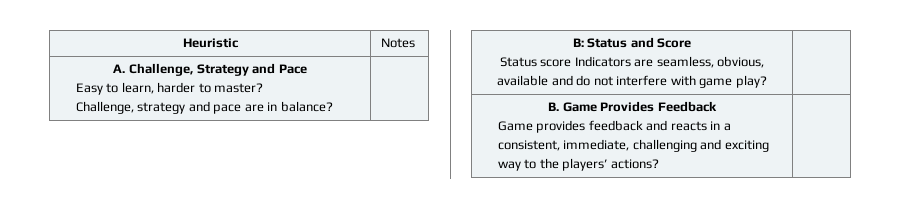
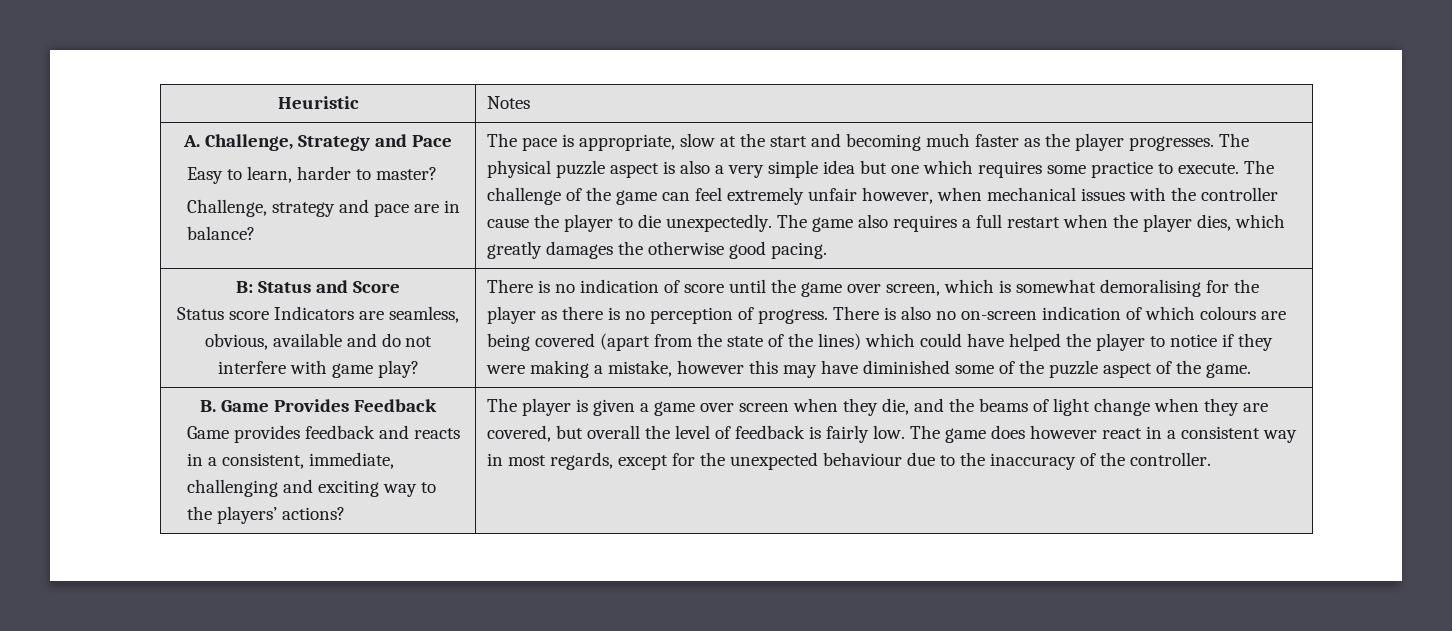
(333, 106) none -> [487,133,1250,151] [487,160,1275,178] [487,187,1279,205] [487,214,1286,232] [487,241,828,259] The pace is appropriate, slow at the start and becoming much faster as the player progresses. The physical puzzle aspect is also a very simple idea but one which requires some practice to execute. The challenge of the game can feel extremely unfair however, when mechanical issues with the controller cause the player to die unexpectedly. The game also requires a full restart when the player dies, which greatly damages the otherwise good pacing.
(767, 81) none -> [487,279,1260,297] [487,306,1287,324] [487,333,1273,351] [486,360,1252,378] There is no indication of score until the game over screen, which is somewhat demoralising for the player as there is no perception of progress. There is also no on-screen indication of which colours are being covered (apart from the state of the lines) which could have helped the player to notice if they were making a mistake, however this may have diminished some of the puzzle aspect of the game.
(659, 164) none -> [487,398,1268,416] [487,425,1297,443] [487,452,1212,470] The player is given a game over screen when they die, and the beams of light change when they are covered, but overall the level of feedback is fairly low. The game does however react in a consistent way in most regards, except for the unexpected behaviour due to the inaccuracy of the controller.

